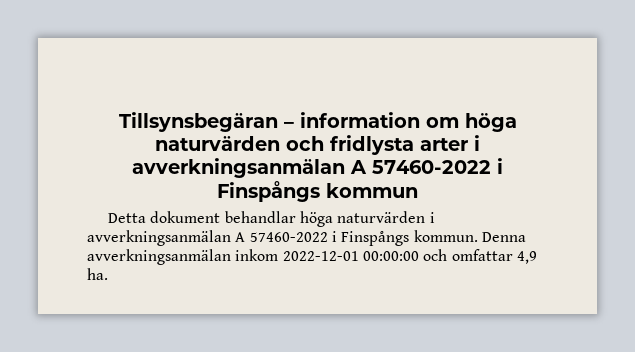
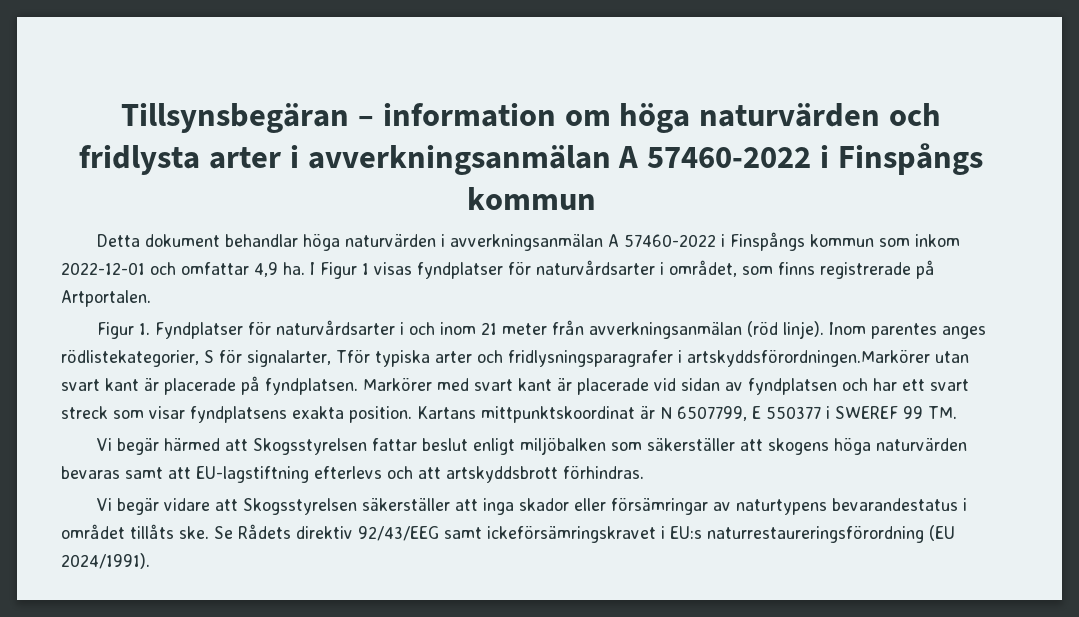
[413,230,526,242] [87,249,231,265] kommun. Denna avverkningsanmälan -> [810,234,911,247] kommun som
[362,251,419,261] 00:00:00 -> (145, 268) none
(108, 274) none -> [310,260,935,279] [61,290,151,307] [97,320,987,339] [61,349,969,367] [61,376,969,395] [61,406,957,423] [97,437,968,455] [61,465,644,483] [97,497,968,515] [61,524,955,543] [61,553,150,569] I Figur 1 visas fyndplatser för naturvårdsarter i området, som finns registrerade på Artportalen. // Figur 1. Fyndplatser för naturvårdsarter i och inom 21 meter från avverkningsanmälan (röd linje). Inom parentes anges rödlistekategorier, S för signalarter, Tför typiska arter och fridlysningsparagrafer i artskyddsförordningen.Markörer utan svart kant är placerade på fyndplatsen. Markörer med svart kant är placerade vid sidan av fyndplatsen och har ett svart streck som visar fyndplatsens exakta position. Kartans mittpunktskoordinat är N 6507799, E 550377 i SWEREF 99 TM. // Vi begär härmed att Skogsstyrelsen fattar beslut enligt miljöbalken som säkerställer att skogens höga naturvärden bevaras samt att EU-lagstiftning efterlevs och att artskyddsbrott förhindras. // Vi begär vidare att Skogsstyrelsen säkerställer att inga skador eller försämringar av naturtypens bevarandestatus i området tillåts ske. Se Rådets direktiv 92/43/EEG samt ickeförsämringskravet i EU:s naturrestaureringsförordning (EU 2024/1991).

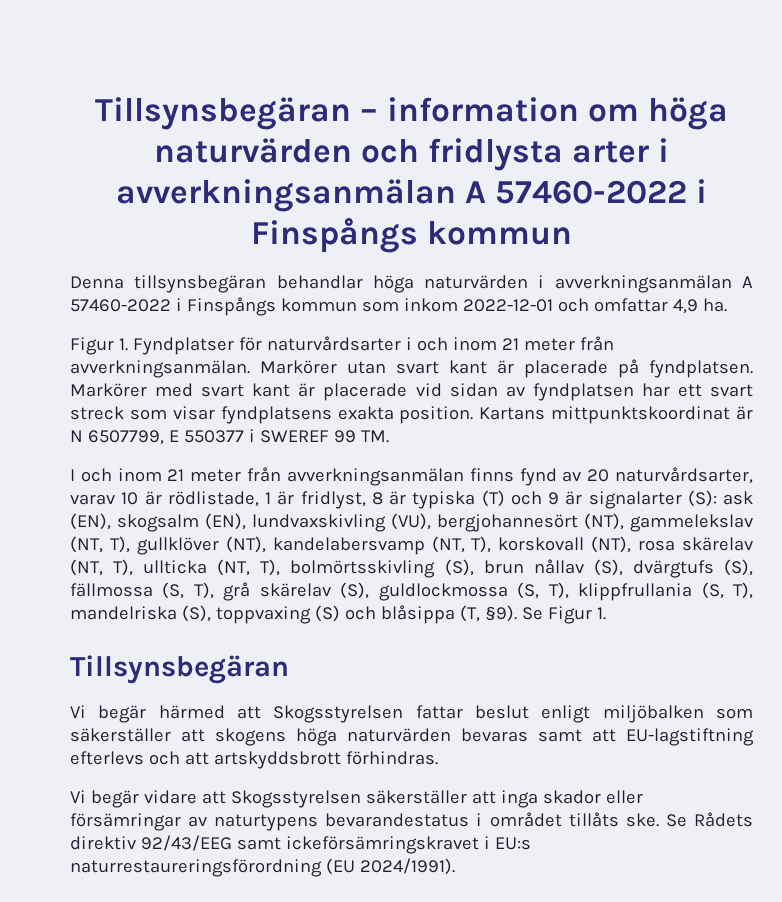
[97,234,221,247] Detta dokument -> [70,275,267,293] Denna tillsynsbegäran
[310,260,935,279] [61,290,151,307] I Figur 1 visas fyndplatser för naturvårdsarter i området, som finns registrerade på Artportalen. -> (727, 305) none
[589,321,987,339] [61,349,930,367] avverkningsanmälan (röd linje). Inom parentes anges rödlistekategorier, S för signalarter, Tför typiska arter och fridlysningsparagrafer i artskyddsförordningen.Markörer -> [70,360,337,378] avverkningsanmälan. Markörer
[842,378,868,391] och -> (634, 392) none
(957, 412) none -> [70,467,753,486] [70,490,753,509] [70,513,753,532] [70,536,753,555] [70,559,754,578] [70,582,753,601] [70,605,606,624] [70,655,289,684] // I och inom 21 meter från avverkningsanmälan finns fynd av 20 naturvårdsarter, varav 10 är rödlistade, 1 är fridlyst, 8 är typiska (T) och 9 är signalarter (S): ask (EN), skogsalm (EN), lundvaxskivling (VU), bergjohannesört (NT), gammelekslav (NT, T), gullklöver (NT), kandelabersvamp (NT, T), korskovall (NT), rosa skärelav (NT, T), ullticka (NT, T), bolmörtsskivling (S), brun nållav (S), dvärgtufs (S), fällmossa (S, T), grå skärelav (S), guldlockmossa (S, T), klippfrullania (S, T), mandelriska (S), toppvaxing (S) och blåsippa (T, §9). Se Figur 1. // Tillsynsbegäran

